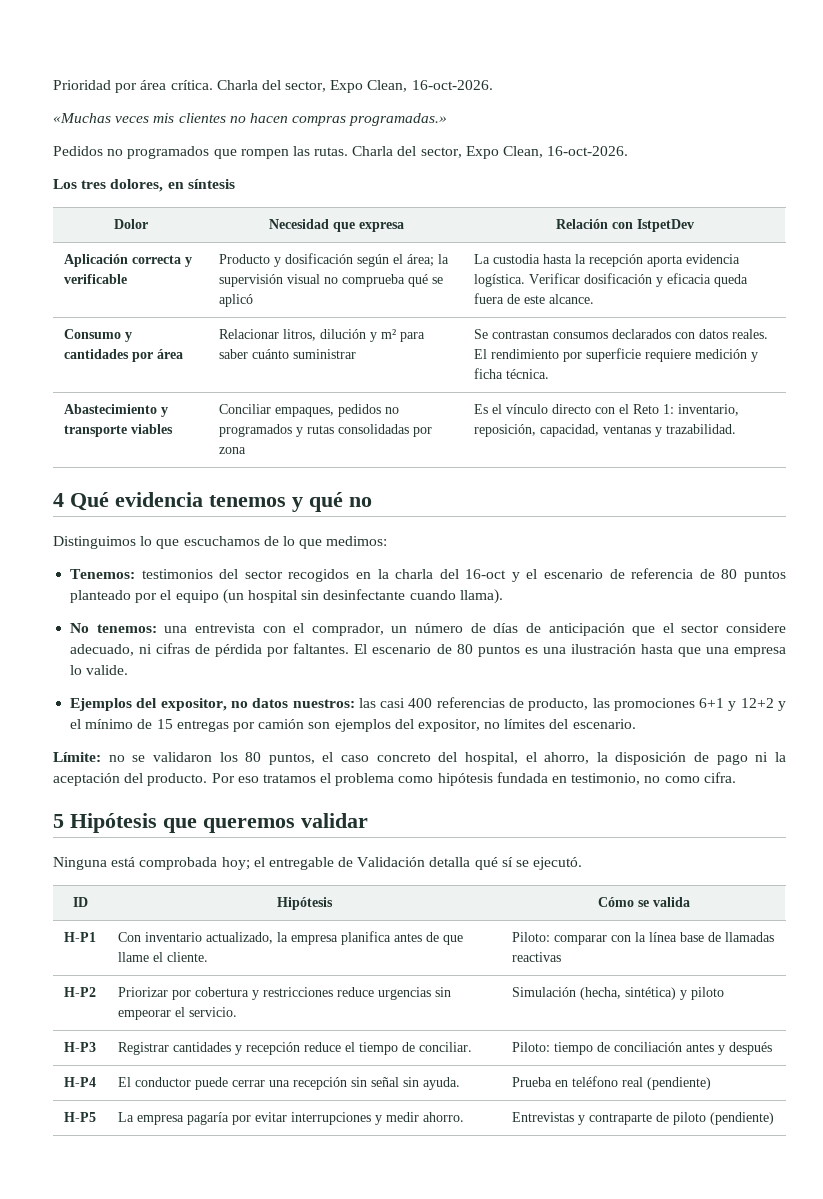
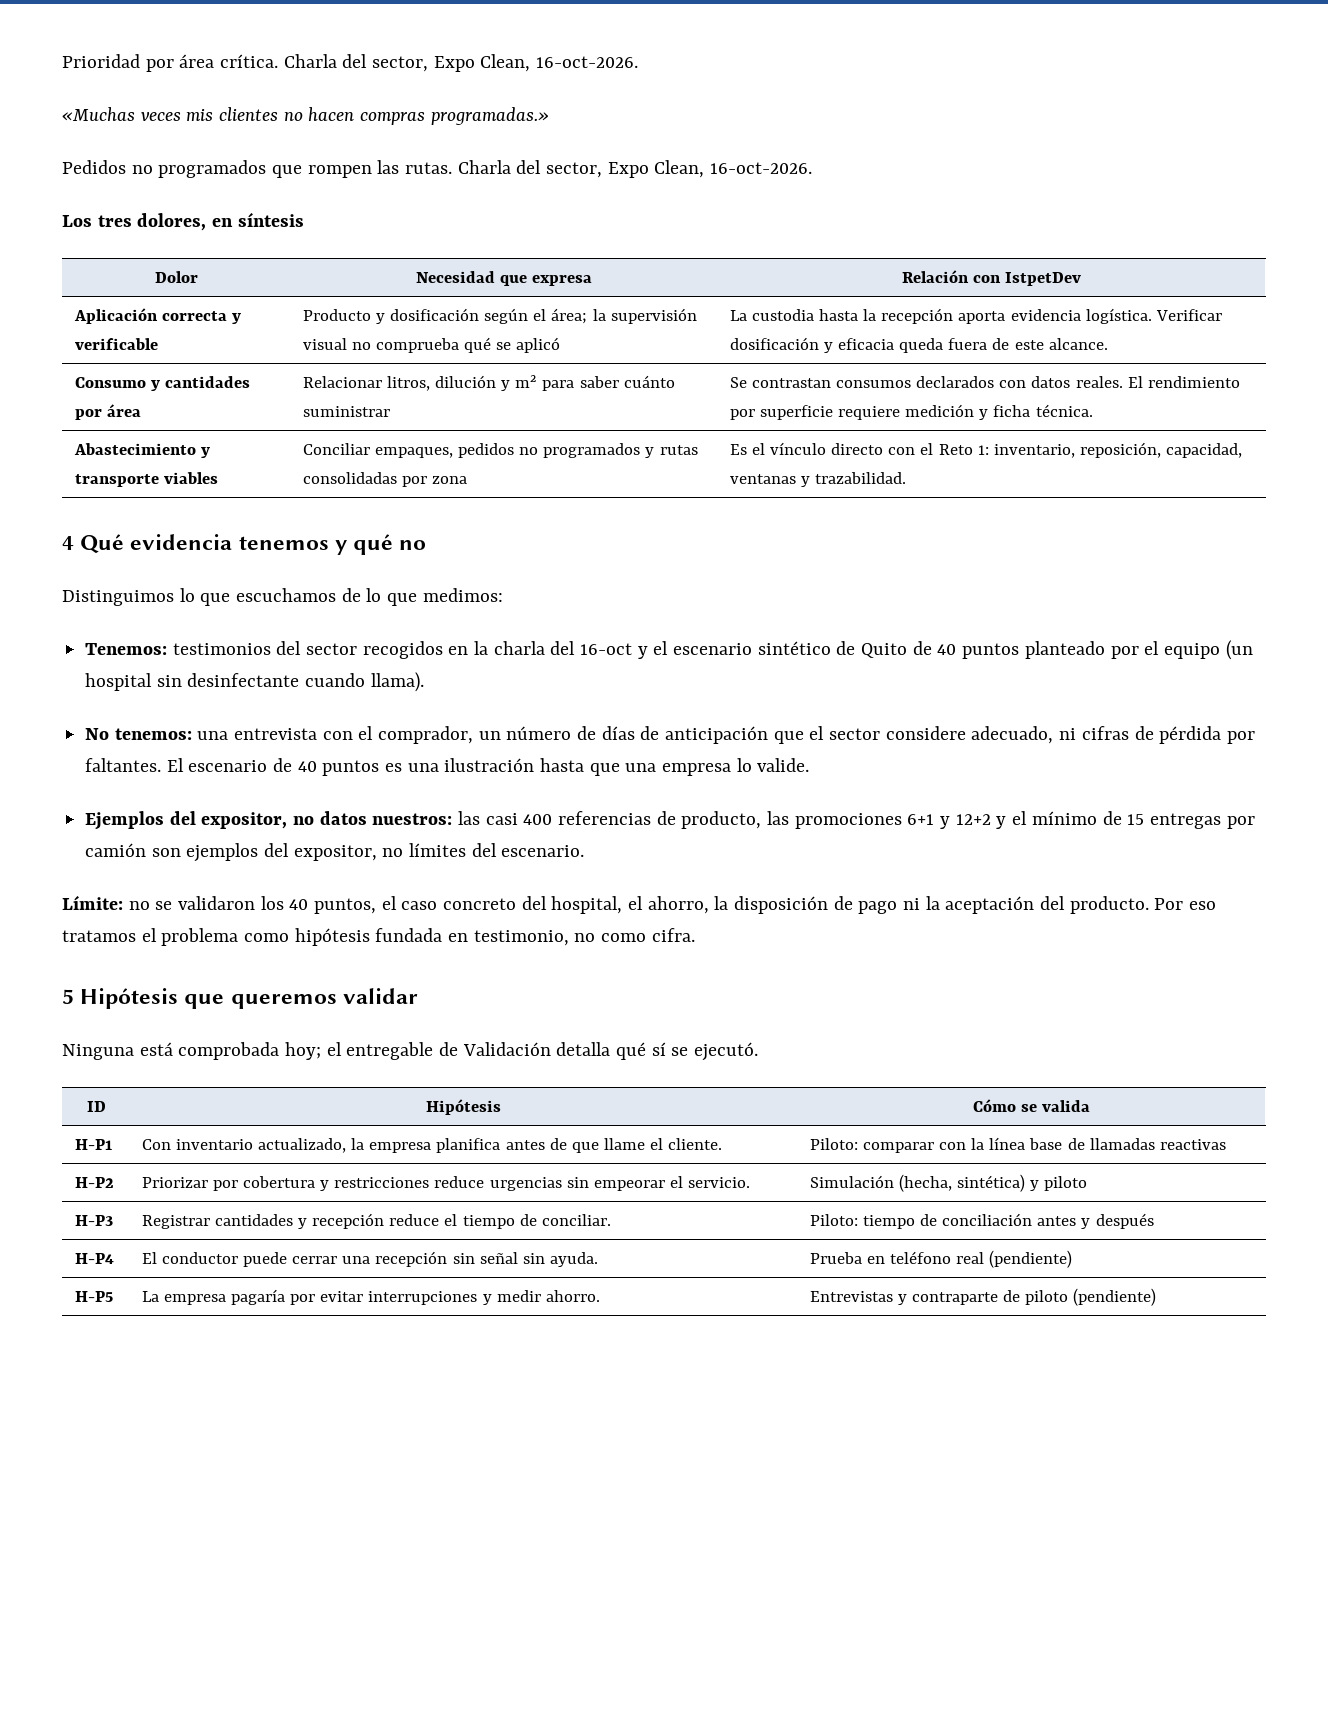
[609,568,738,579] de referencia de 80 -> [757,641,957,658] sintético de Quito de 40
[456,644,473,654] 80 -> [297,761,317,772] 40
[245,752,262,762] 80 -> [289,899,309,910] 40

